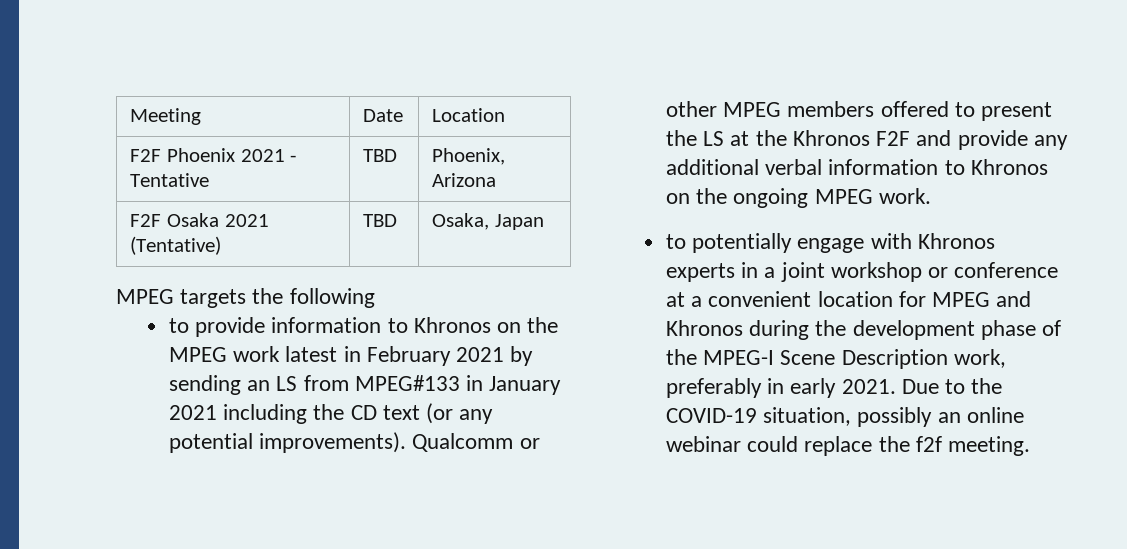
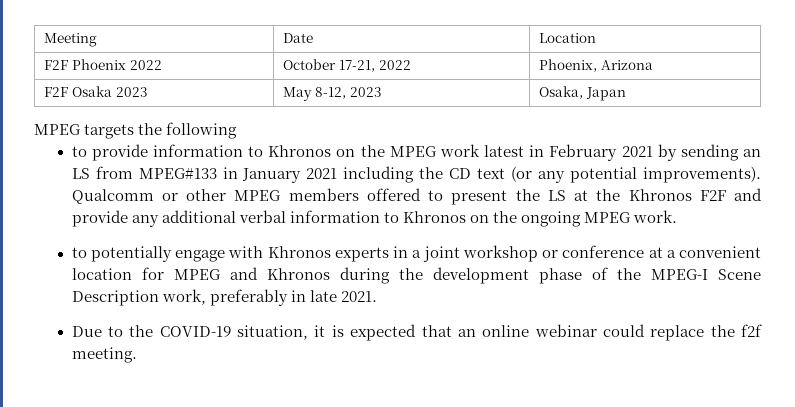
[240,149,297,162] [130,173,210,187] [363,149,398,162] 2021 - Tentative | TBD -> [129,60,162,70] [283,59,411,72] 2022 | October 17-21, 2022
[224,214,269,227] [130,236,222,255] [363,214,398,227] 2021 (Tentative) | TBD -> [115,87,148,97] [283,87,382,101] 2023 | May 8-12, 2023
[790,378,837,398] early -> [309,290,337,302] late
(896, 386) none -> (377, 296) //
[857,407,933,427] possibly -> [314,324,452,341] it is expected that

